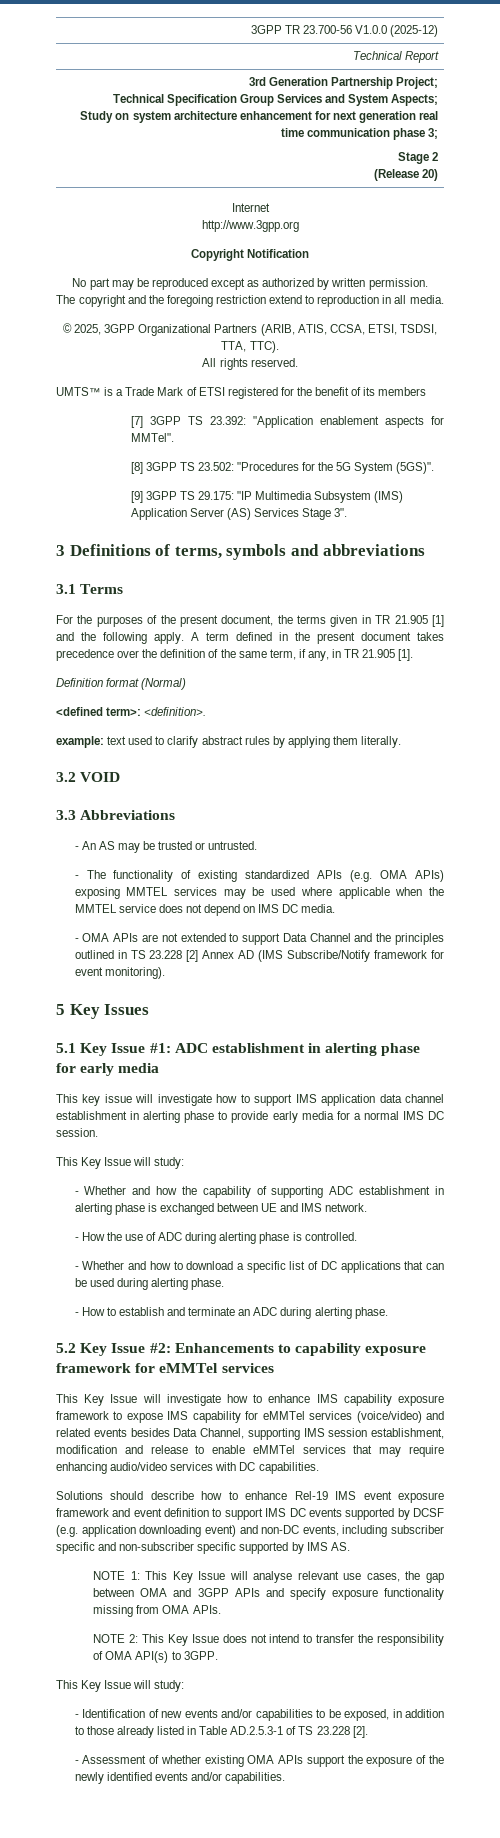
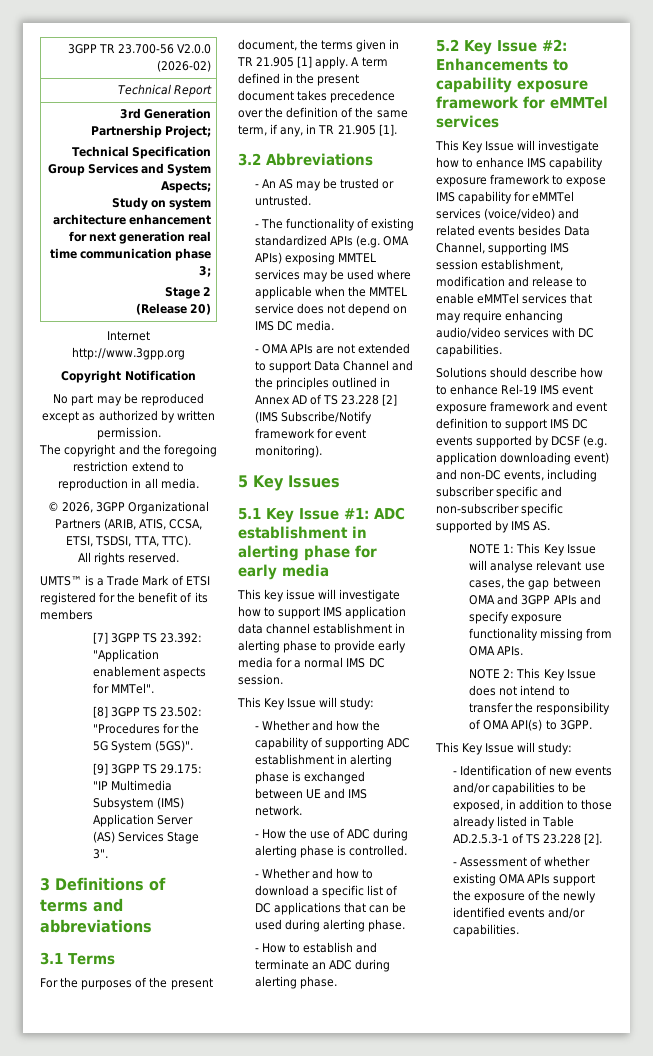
[355,25,439,37] V1.0.0 (2025-12) -> [177,44,212,54] [157,60,212,72] V2.0.0 (2026-02)
[74,324,102,335] 2025, -> [61,502,93,513] 2026,
[174,544,287,560] terms, symbols -> [40,899,88,912] terms
[56,632,147,644] and the following -> (313, 62) none
[56,678,187,690] [56,707,207,716] [56,736,402,748] // Definition format (Normal) // <defined term>: <definition>. // example: text used to clarify abstract rules by applying them literally. -> (397, 130) none
[80,772,121,782] [56,810,76,820] VOID // 3.3 -> (261, 159) none
(127, 954) none -> [254,394,322,405] Annex AD of
[202,950,255,959] Annex AD -> (398, 400) none

